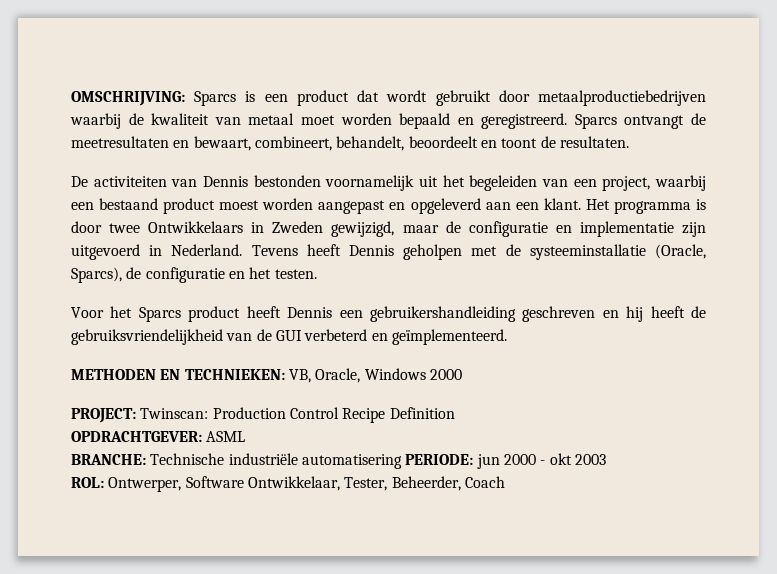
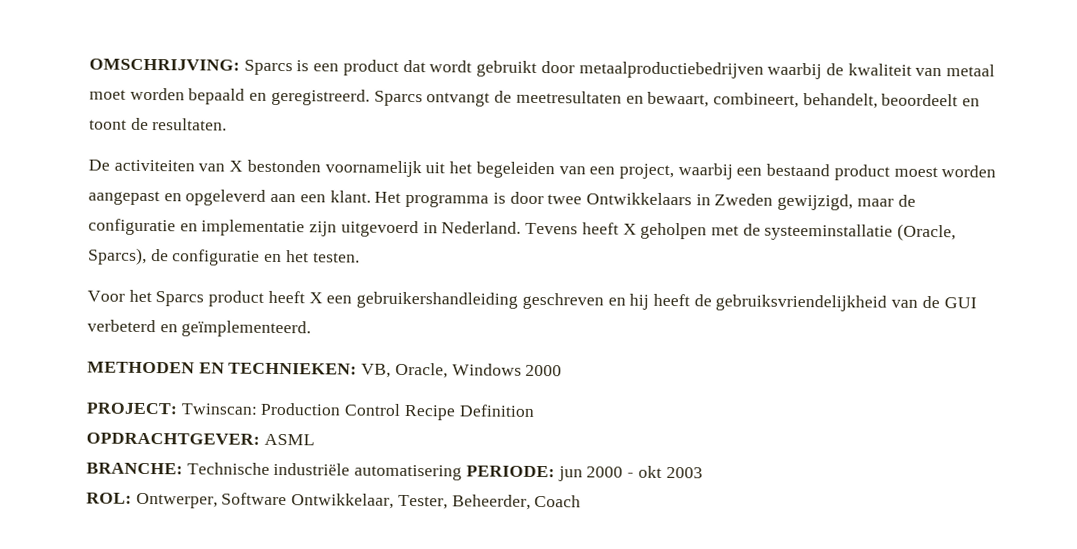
[203,176,249,187] Dennis -> [229,160,244,172] X
[348,245,394,256] Dennis -> [622,223,637,235] X
[287,307,333,318] Dennis -> [308,292,323,304] X

